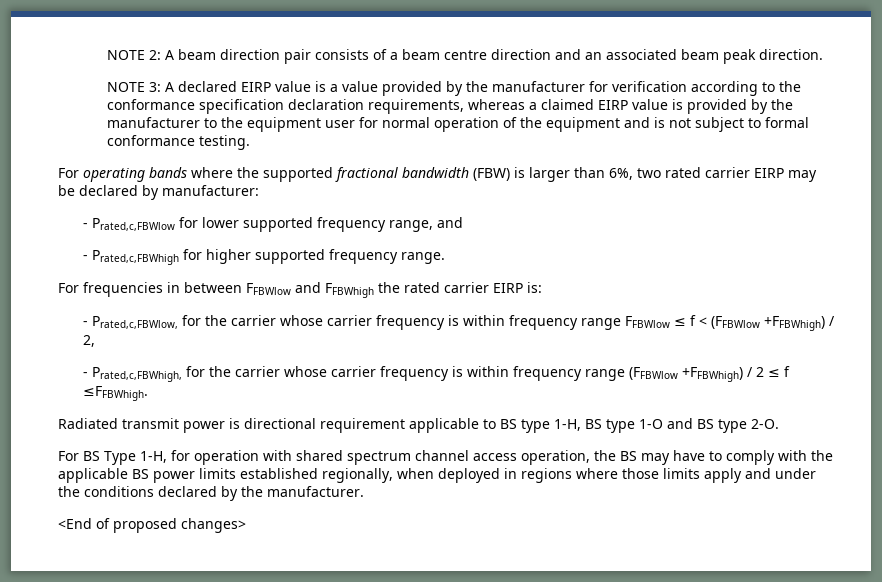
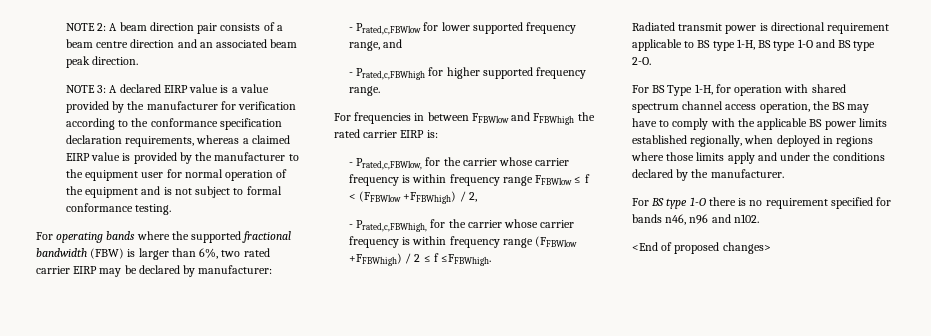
(364, 491) none -> [632,197,892,209] [632,214,759,225] // For BS type 1-O there is no requirement specified for bands n46, n96 and n102.

